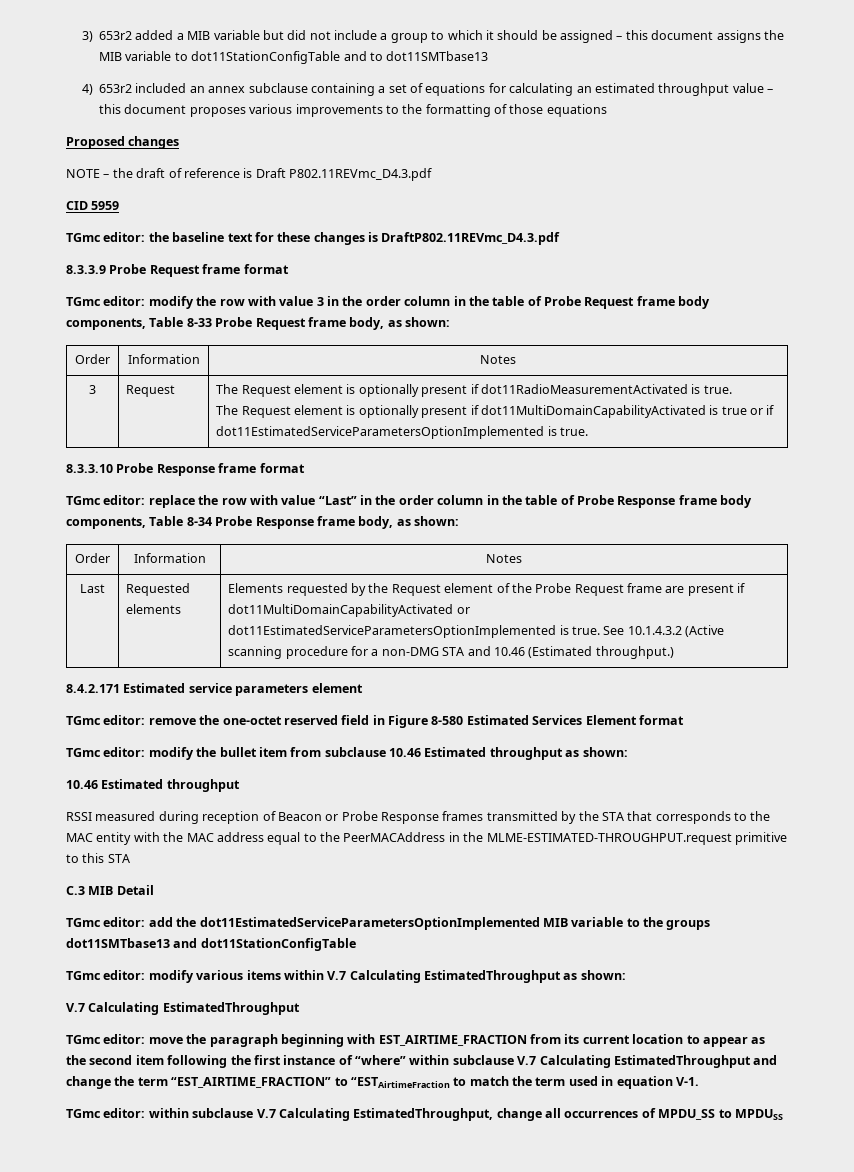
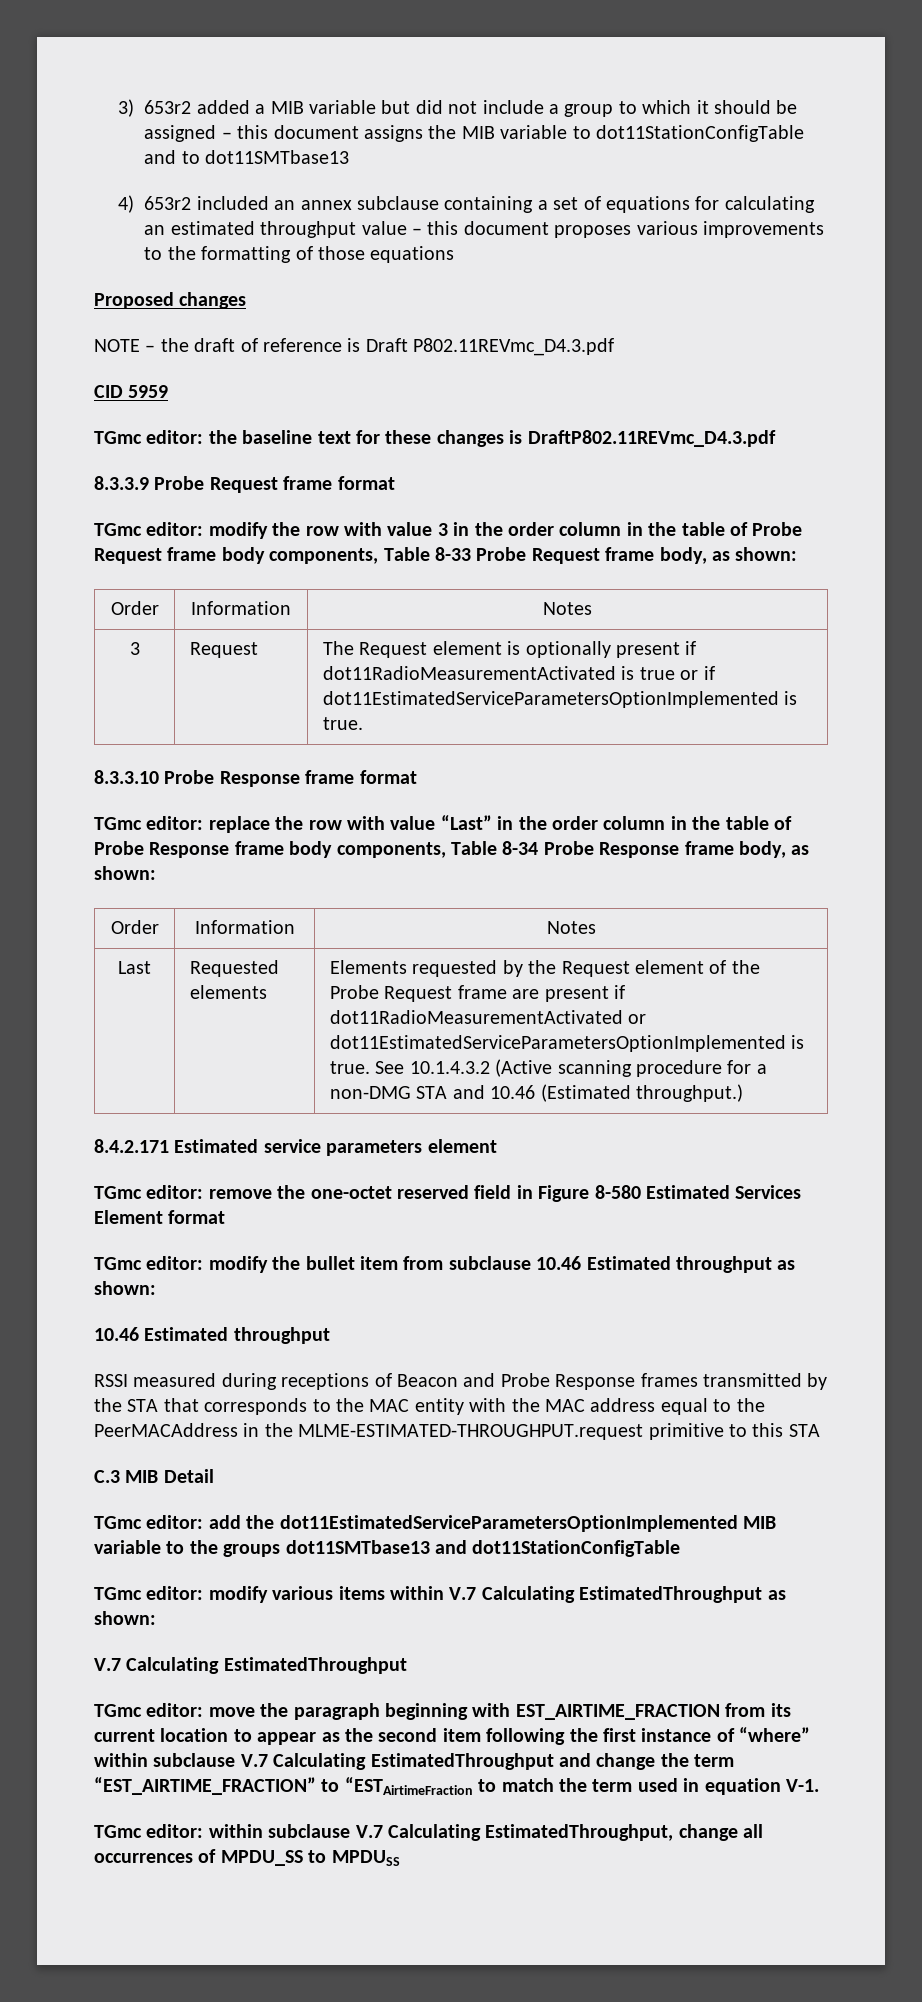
[703,385,732,394] [216,405,719,418] true. // The Request element is optionally present if dot11MultiDomainCapabilityActivated is -> (635, 673) none
[228,604,454,617] dot11MultiDomainCapabilityActivated -> [329,1010,623,1024] dot11RadioMeasurementActivated
[202,811,260,824] reception -> [281,1373,370,1390] receptions
[325,814,339,821] or -> [463,1373,496,1387] and

